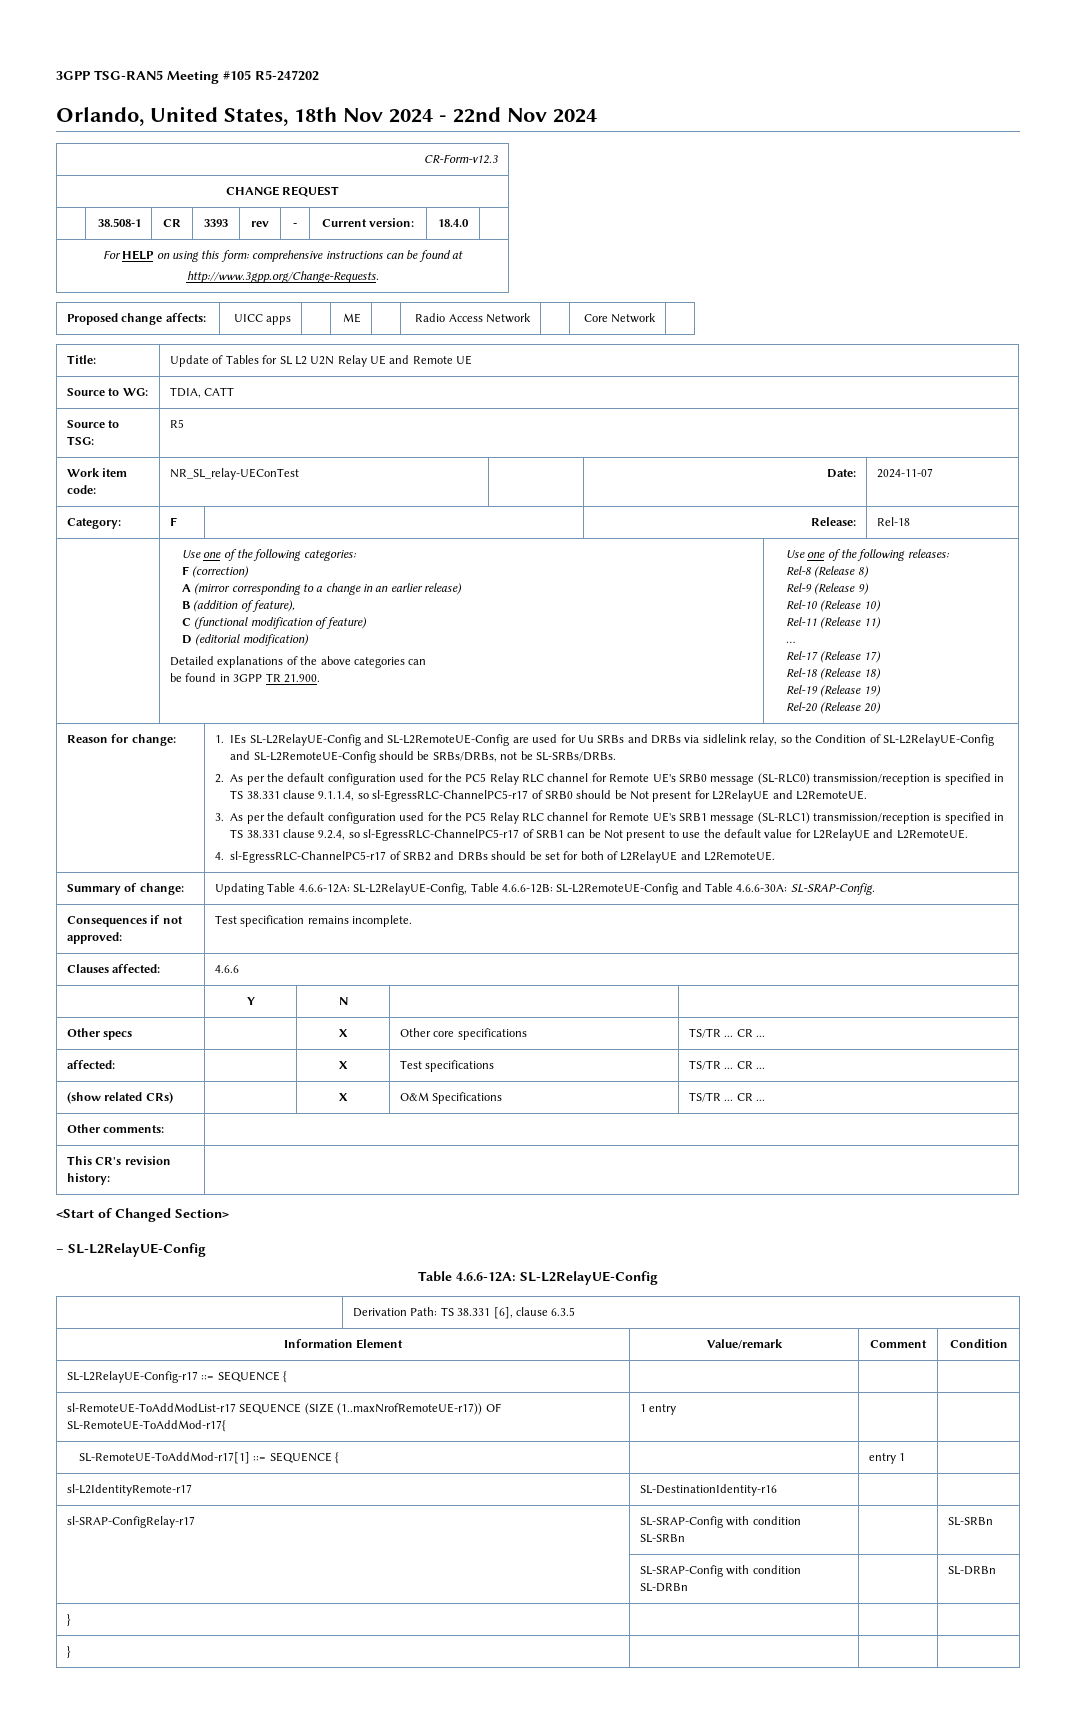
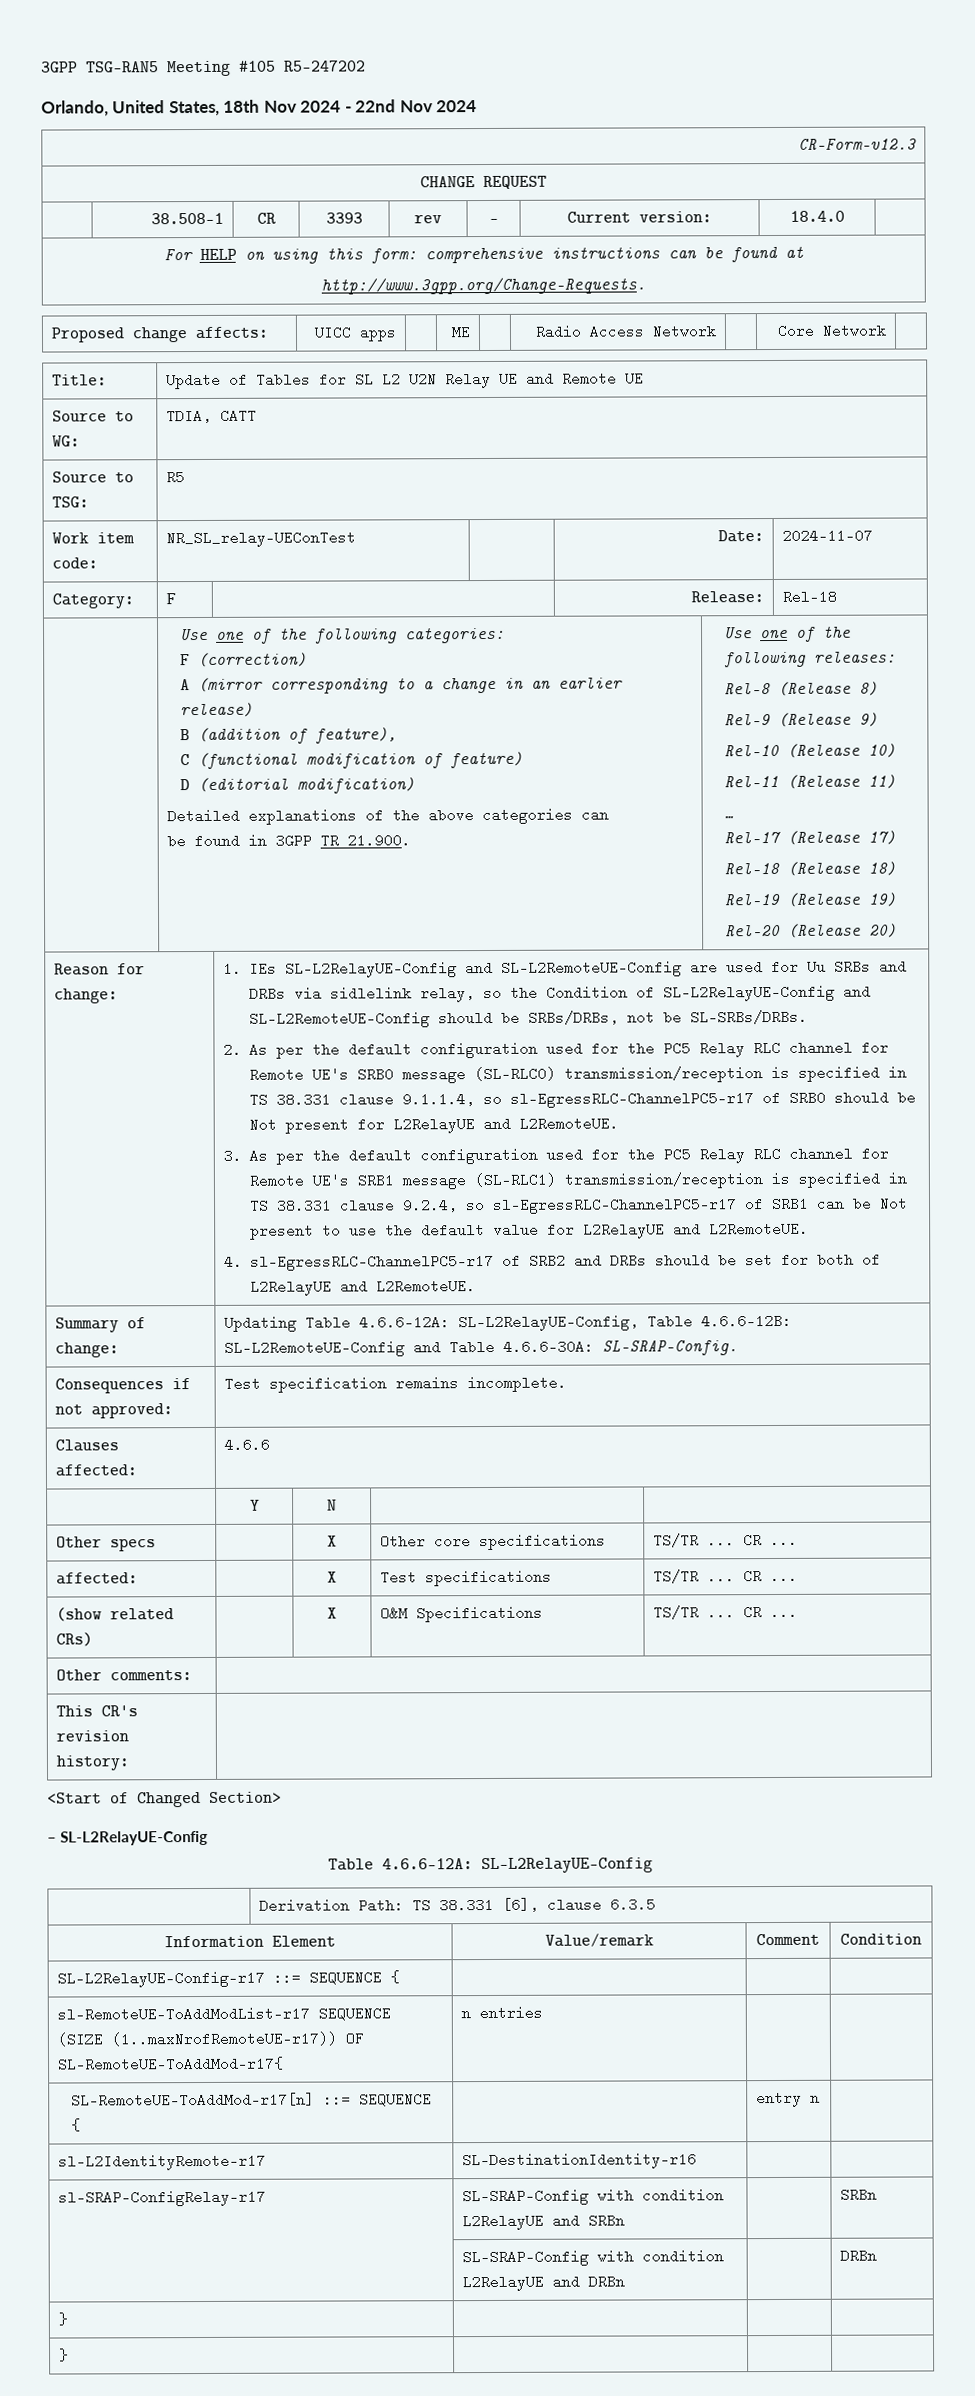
[640,1404,677,1415] [78,1452,250,1464] 1 entry | | // SL-RemoteUE-ToAddMod-r17[1] -> [460,2005,543,2021] [71,2092,316,2108] n entries | | // SL-RemoteUE-ToAddMod-r17[n]
[899,1453,906,1461] 1 -> [809,2095,820,2103] n
[640,1534,686,1543] [948,1517,994,1526] [640,1565,801,1577] [640,1583,689,1592] [948,1566,997,1575] SL-SRBn | | SL-SRBn // | SL-SRAP-Config with condition SL-DRBn | | SL-DRBn -> [461,2213,625,2231] [839,2187,877,2202] [461,2249,724,2267] [461,2274,625,2292] [839,2248,877,2263] L2RelayUE and SRBn | | SRBn // | SL-SRAP-Config with condition L2RelayUE and DRBn | | DRBn

